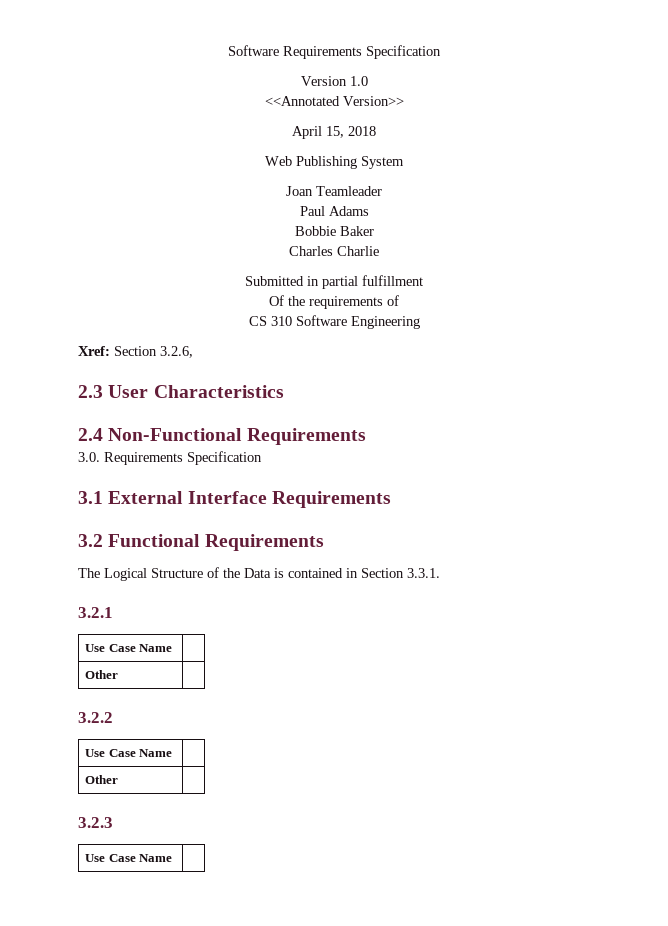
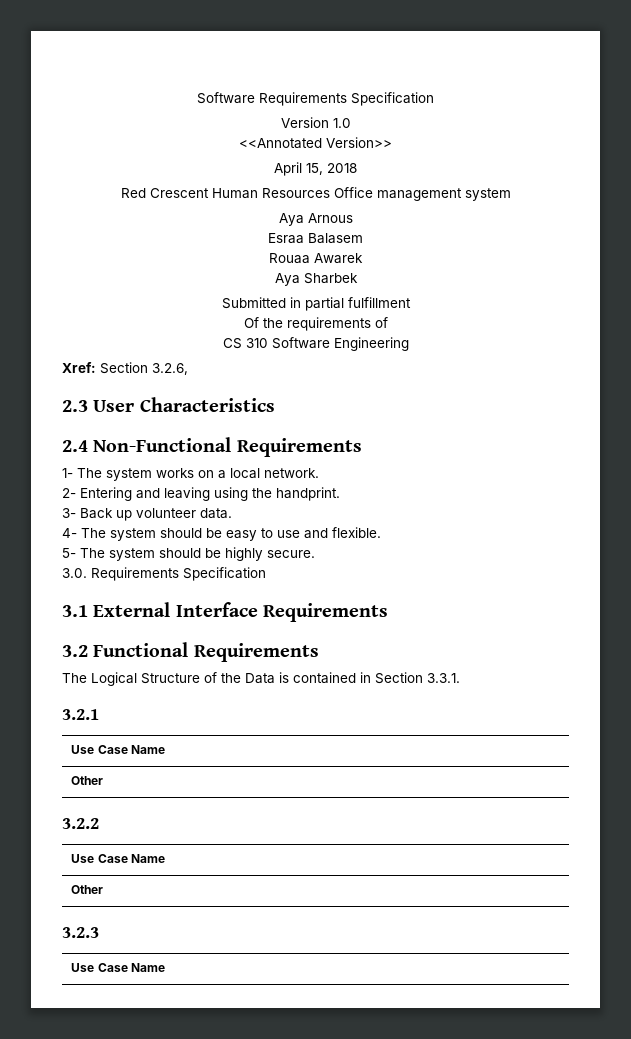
[265,156,404,169] [286,186,382,196] [299,206,369,216] [294,226,374,236] [289,246,379,256] Web Publishing System // Joan Teamleader // Paul Adams // Bobbie Baker // Charles Charlie -> [120,187,511,201] [278,213,353,226] [268,233,363,244] [269,253,363,264] [274,273,358,286] Red Crescent Human Resources Office management system // Aya Arnous // Esraa Balasem // Rouaa Awarek // Aya Sharbek
(366, 436) none -> [62,468,319,481] [62,487,340,501] [62,508,232,521] [62,527,381,541] [62,547,315,561] // 1- The system works on a local network. // 2- Entering and leaving using the handprint. // 3- Back up volunteer data. // 4- The system should be easy to use and flexible. // 5- The system should be highly secure.

